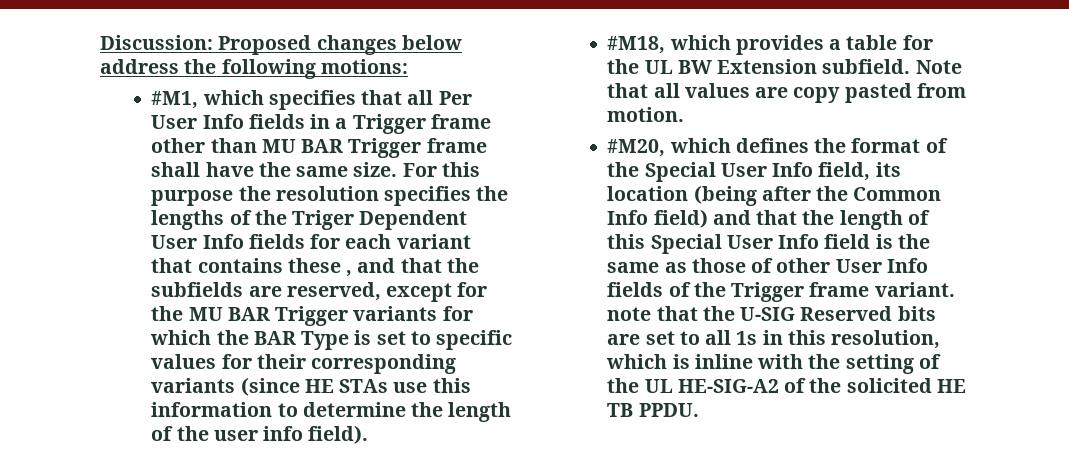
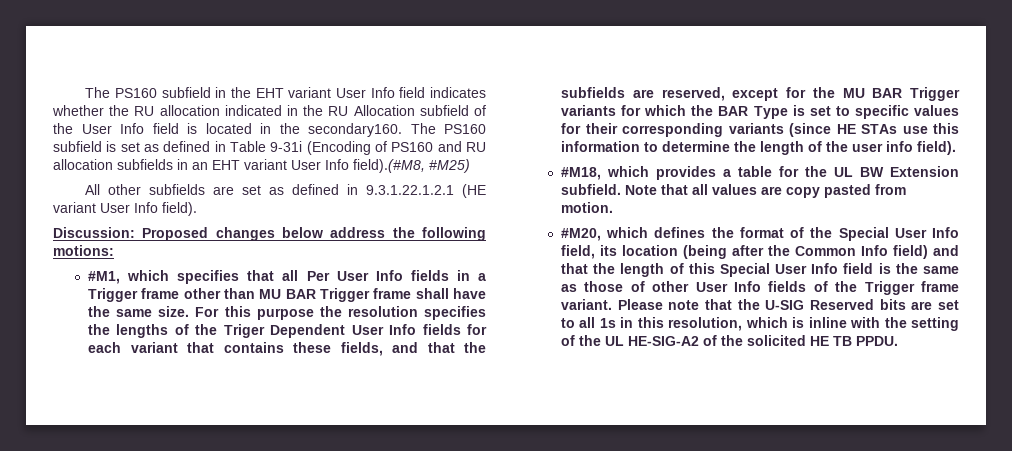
(100, 42) none -> [85,87,486,98] [52,105,486,116] [53,123,486,137] [53,141,486,155] [53,159,470,173] [85,184,486,198] [53,202,197,216] The PS160 subfield in the EHT variant User Info field indicates whether the RU allocation indicated in the RU Allocation subfield of the User Info field is located in the secondary160. The PS160 subfield is set as defined in Table 9-31i (Encoding of PS160 and RU allocation subfields in an EHT variant User Info field).(#M8, #M25) // All other subfields are set as defined in 9.3.1.22.1.2.1 (HE variant User Info field). //
[346,270,353,277] , -> [340,342,383,356] fields,
(955, 289) none -> [617,299,663,310] Please

